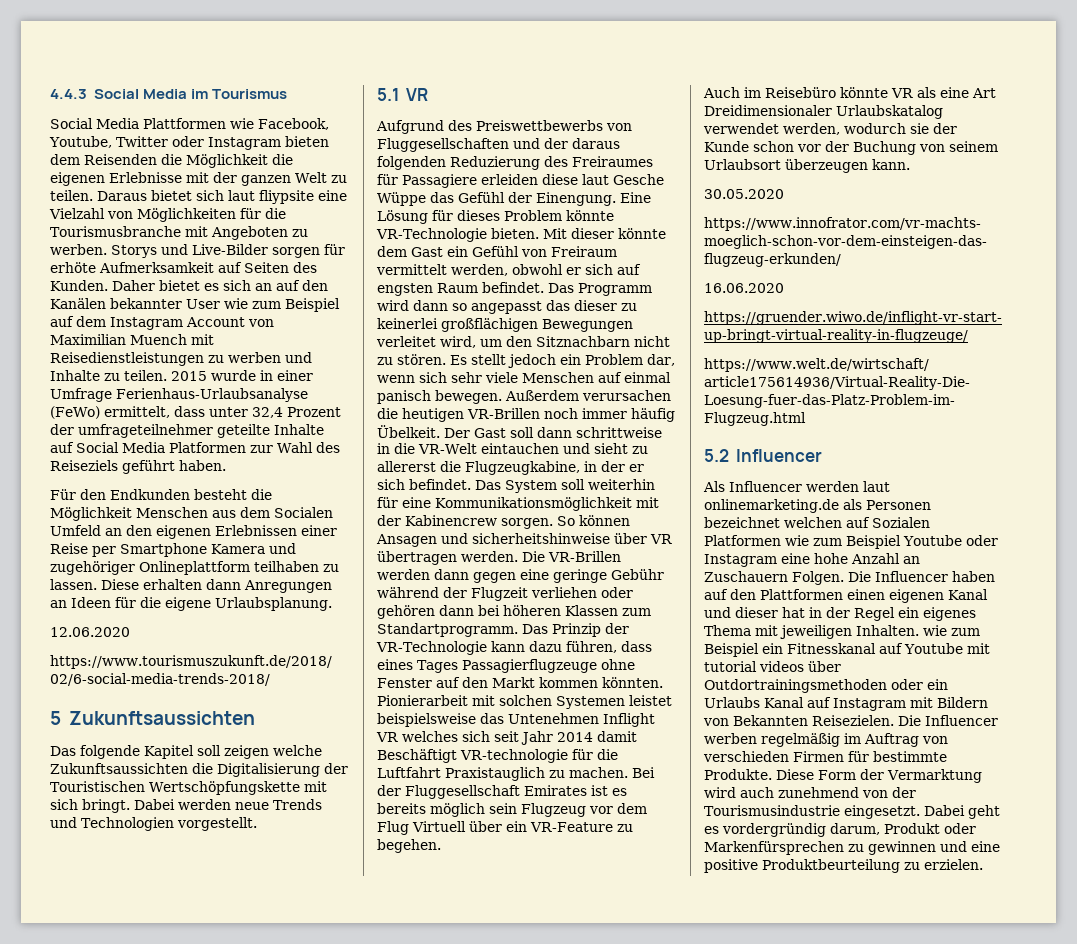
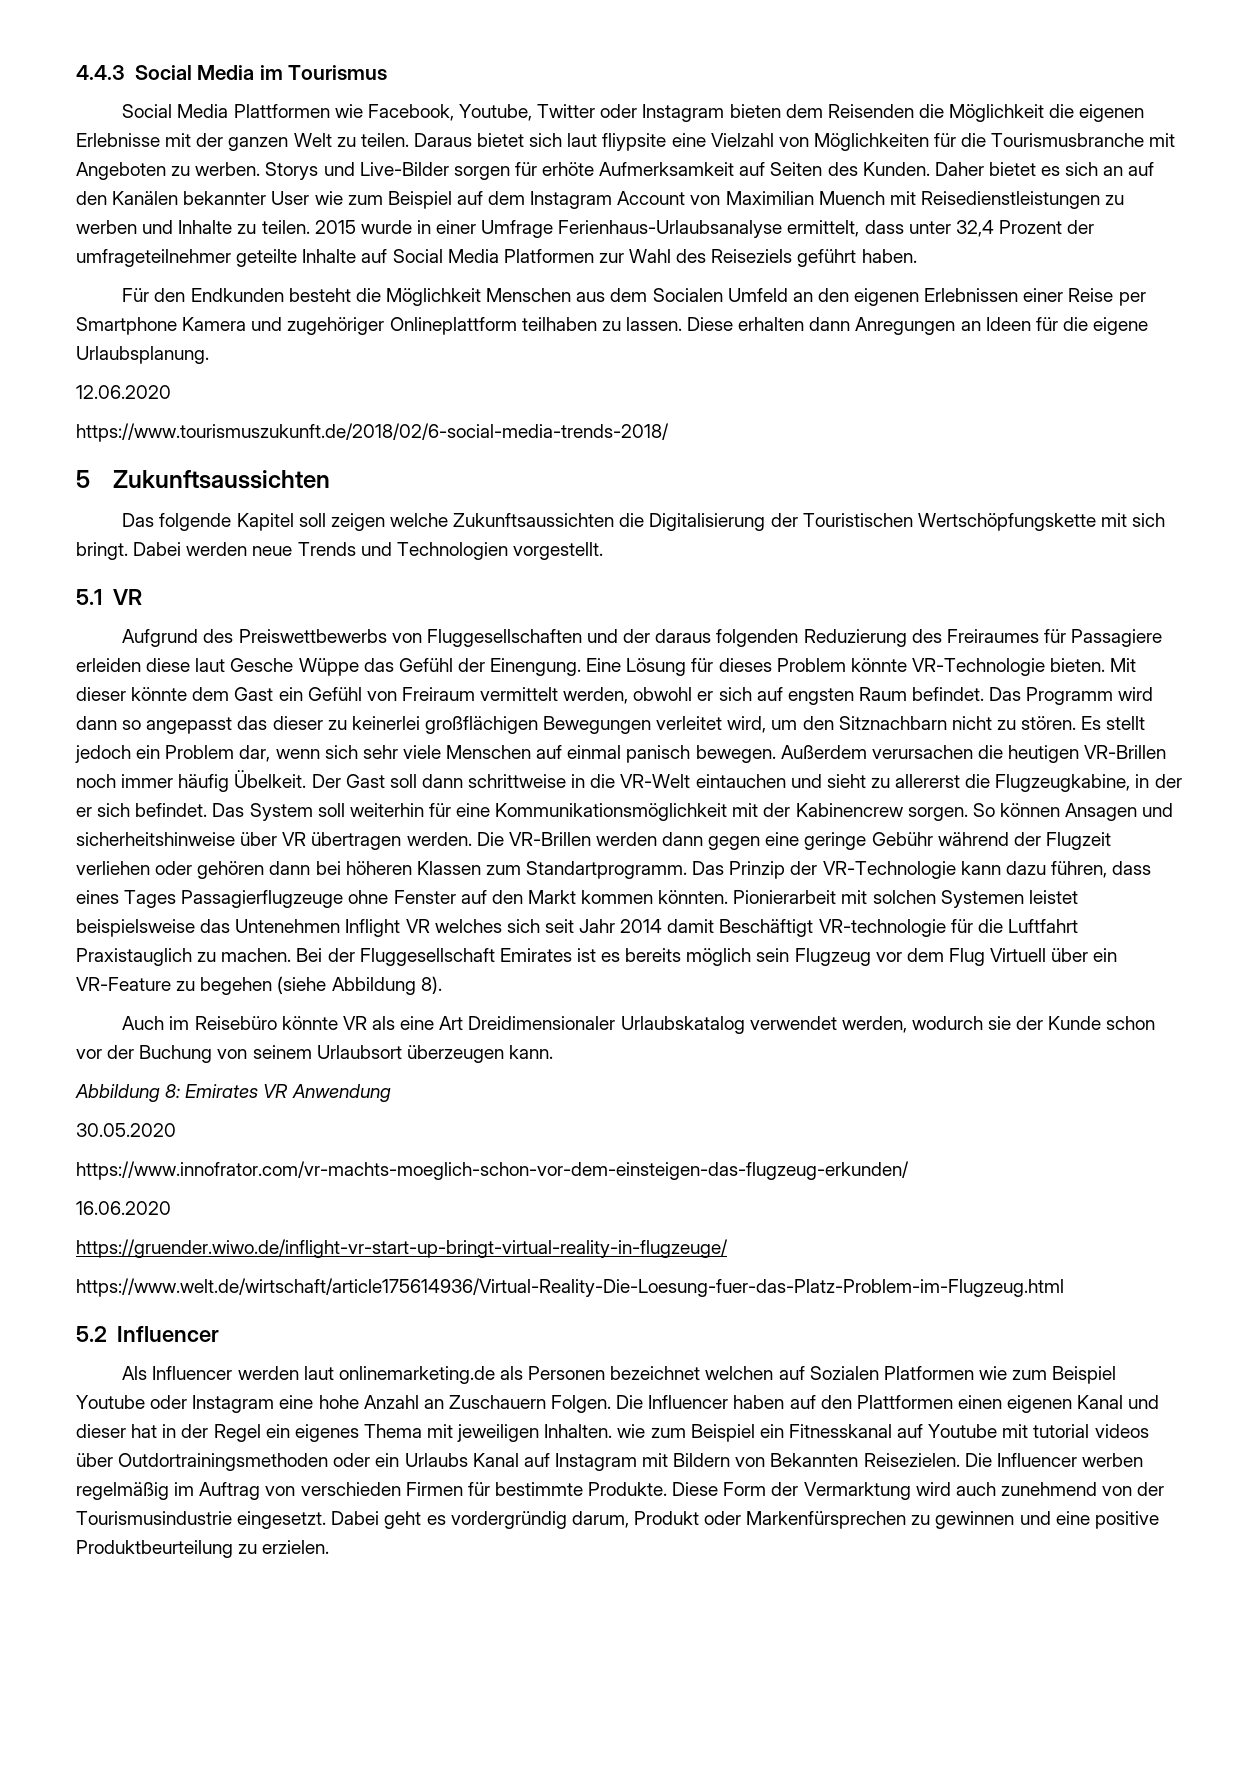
[50,406,100,419] (FeWo) -> (783, 229) none
[377,839,441,853] begehen. -> [200,976,442,995] begehen (siehe Abbildung 8).
(910, 164) none -> [75,1084,391,1102] // Abbildung 8: Emirates VR Anwendung

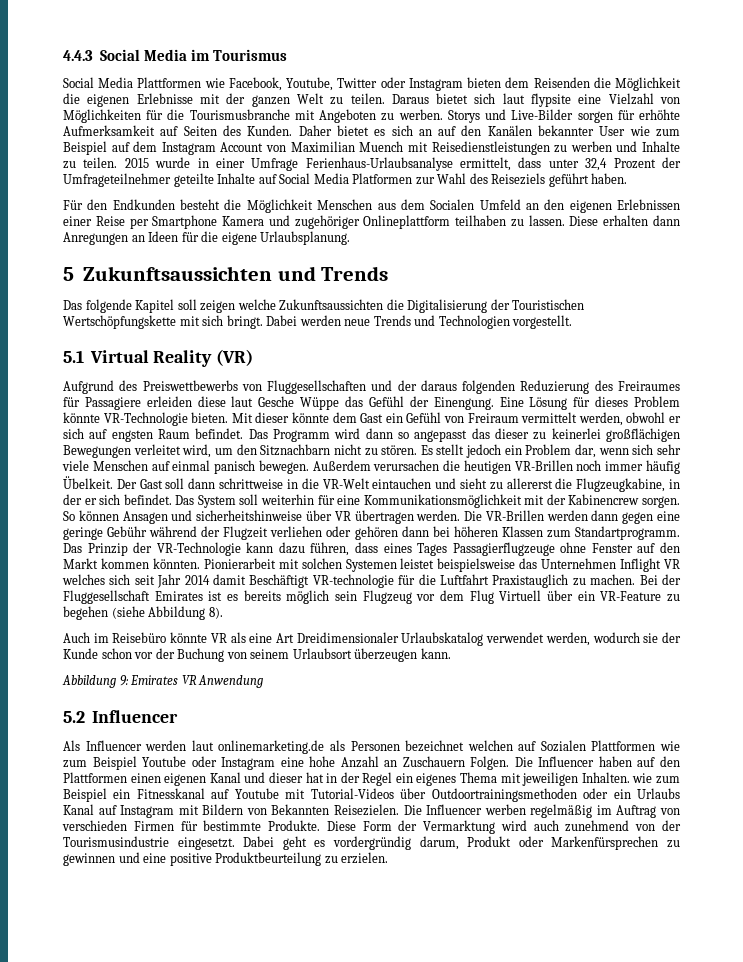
[602,133,667,151] fliypsite -> [531,93,572,107] flypsite
[542,162,595,176] erhöte -> [639,109,681,120] erhöhte
[76,249,231,267] umfrageteilnehmer -> [63,173,171,187] Umfrageteilnehmer
[76,385,171,399] [76,423,669,442] // 12.06.2020 // https://www.tourismuszukunft.de/2018/02/6-social-media-trends-2018/ -> (351, 238) none
(331, 479) none -> [277,266,389,281] und Trends
[113,589,143,605] VR -> [89,349,253,367] Virtual Reality (VR)
[235,919,341,933] Untenehmen -> [541,558,617,569] Unternehmen
[165,1084,181,1098] 8: -> [119,675,129,686] 9:
[76,1123,176,1137] [76,1161,909,1180] [76,1201,171,1215] [76,1239,728,1258] [76,1278,1064,1297] // 30.05.2020 // https://www.innofrator.com/vr-machts-moeglich-schon-vor-dem-einsteigen-das-flugzeug-erkunden/ // 16.06.2020 // https://gruender.wiwo.de/inflight-vr-start-up-bringt-virtual-reality-in-flugzeuge/ // https://www.welt.de/wirtschaft/article175614936/Virtual-Reality-Die-Loesung-fuer-das-Platz-Problem-im-Flugzeug.html -> (264, 681) none
[883,1366,974,1380] Platformen -> [591,740,656,751] Plattformen
[1033,1424,1149,1438] [76,1453,329,1471] tutorial videos über Outdortrainingsmethoden -> [310,788,577,802] Tutorial-Videos über Outdoortrainingsmethoden

